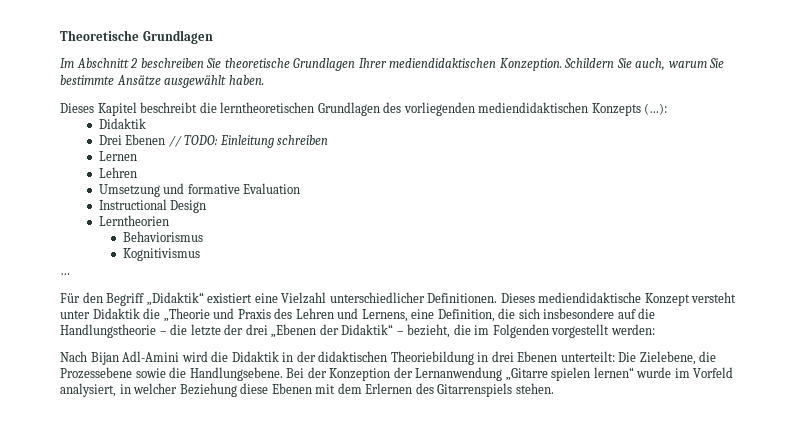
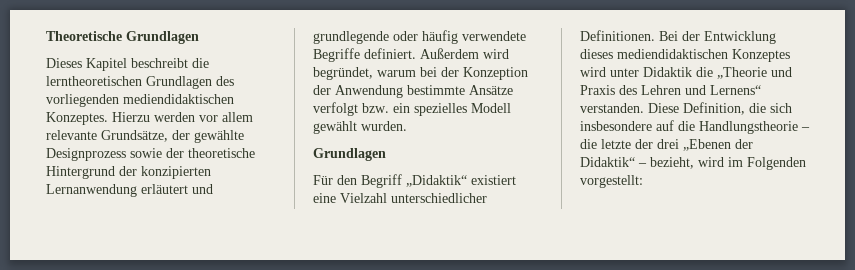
[60,58,725,71] [60,75,264,88] // Im Abschnitt 2 beschreiben Sie theoretische Grundlagen Ihrer mediendidaktischen Konzeption. Schildern Sie auch, warum Sie bestimmte Ansätze ausgewählt haben. -> (199, 37) none
[591,103,668,116] [98,118,146,129] [98,134,329,148] [98,151,137,161] [98,167,137,178] [98,183,301,197] [98,199,207,213] [98,215,169,226] [122,231,203,242] [122,248,200,261] [60,273,70,275] Konzepts (…): // Didaktik // Drei Ebenen // TODO: Einleitung schreiben // Lernen // Lehren // Umsetzung und formative Evaluation // Instructional Design // Lerntheorien // Behaviorismus // Kognitivismus // … -> [46,112,253,125] [46,130,244,143] [46,148,255,161] [46,166,211,179] [46,184,213,197] [313,30,526,44] [313,48,509,62] [313,67,528,80] [313,85,513,98] [313,102,511,116] [313,121,407,134] [313,148,386,161] Konzeptes. Hierzu werden vor allem relevante Grundsätze, der gewählte Designprozess sowie der theoretische Hintergrund der konzipierten Lernanwendung erläutert und grundlegende oder häufig verwendete Begriffe definiert. Außerdem wird begründet, warum bei der Konzeption der Anwendung bestimmte Ansätze verfolgt bzw. ein spezielles Modell gewählt wurden. // Grundlagen
[500,292,737,306] Dieses mediendidaktische Konzept versteht -> [659,31,776,44] [580,49,790,62] [580,67,606,77] Bei der Entwicklung dieses mediendidaktischen Konzeptes wird
[361,309,435,322] Lernens, eine -> [710,85,761,95] [580,103,679,113] Lernens“ verstanden. Diese
[453,324,471,335] die -> [698,157,724,167] wird
[551,324,655,338] [60,351,717,365] [60,367,734,381] [60,383,554,397] vorgestellt werden: // Nach Bijan Adl-Amini wird die Didaktik in der didaktischen Theoriebildung in drei Ebenen unterteilt: Die Zielebene, die Prozessebene sowie die Handlungsebene. Bei der Konzeption der Lernanwendung „Gitarre spielen lernen“ wurde im Vorfeld analysiert, in welcher Beziehung diese Ebenen mit dem Erlernen des Gitarrenspiels stehen. -> [580,175,643,188] vorgestellt:

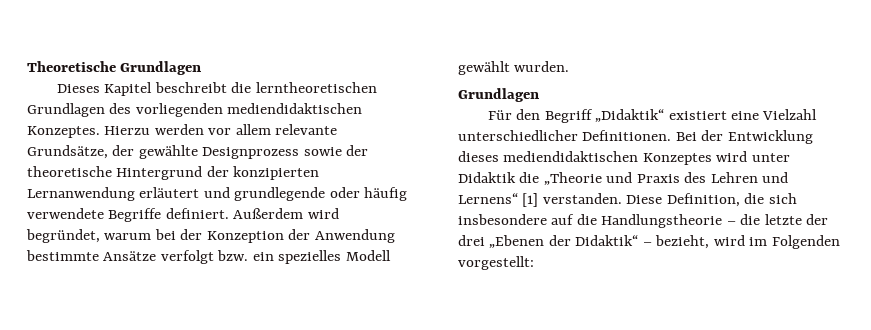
(761, 90) none -> [522,193,539,207] [1]

